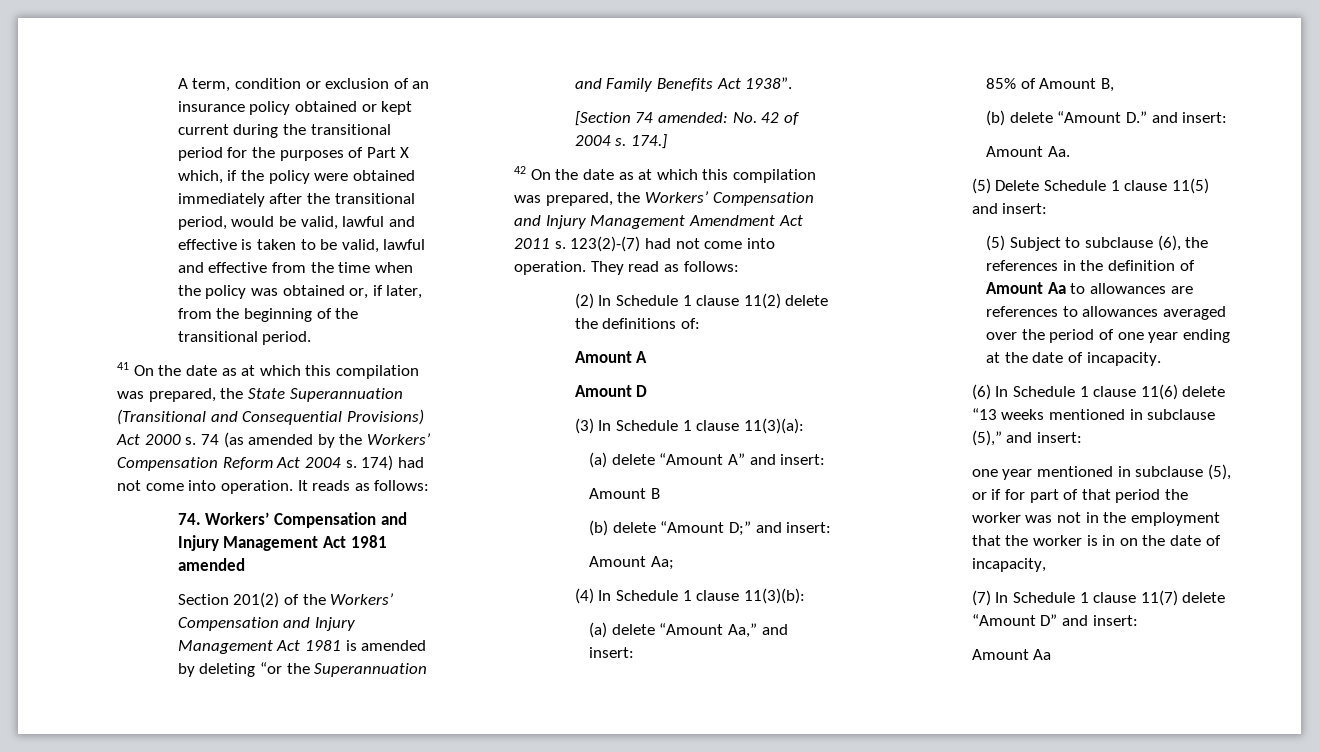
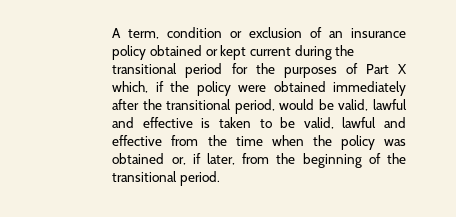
[117,362,420,379] [117,388,403,402] [117,409,425,425] [116,432,431,448] [117,455,424,471] [117,480,430,494] [177,512,407,528] [177,535,387,551] [177,558,245,571] [177,592,394,608] [177,617,356,631] [177,640,427,654] [177,662,428,677] [574,77,793,92] [574,111,800,126] [574,134,668,149] [514,166,817,183] [514,191,814,206] [514,215,803,229] [514,236,775,252] [514,261,739,275] [574,293,829,309] [574,318,701,329] [574,351,648,363] [574,385,648,397] [574,418,804,434] [589,452,826,468] [589,488,660,499] [589,520,832,536] [589,556,674,570] [574,588,805,604] [589,622,788,638] [589,647,635,658] [986,78,1115,92] [986,110,1228,126] [986,146,1070,157] [971,178,1209,194] [971,203,1048,214] [986,235,1209,251] [986,260,1195,271] [986,282,1193,294] [986,306,1227,320] [986,329,1230,343] [986,352,1161,366] [971,384,1226,400] [971,408,1216,420] [971,430,1083,446] [971,464,1231,480] [971,489,1189,503] [971,512,1220,526] [971,535,1221,546] [971,558,1046,572] [971,590,1226,606] [971,614,1138,626] [971,649,1052,660] // 41 On the date as at which this compilation was prepared, the State Superannuation (Transitional and Consequential Provisions) Act 2000 s. 74 (as amended by the Workers’ Compensation Reform Act 2004 s. 174) had not come into operation. It reads as follows: // 74. Workers’ Compensation and Injury Management Act 1981 amended // Section 201(2) of the Workers’ Compensation and Injury Management Act 1981 is amended by deleting “or the Superannuation and Family Benefits Act 1938”. // [Section 74 amended: No. 42 of 2004 s. 174.] // 42 On the date as at which this compilation was prepared, the Workers’ Compensation and Injury Management Amendment Act 2011 s. 123(2)-(7) had not come into operation. They read as follows: // (2) In Schedule 1 clause 11(2) delete the definitions of: // Amount A // Amount D // (3) In Schedule 1 clause 11(3)(a): // (a) delete “Amount A” and insert: // Amount B // (b) delete “Amount D;” and insert: // Amount Aa; // (4) In Schedule 1 clause 11(3)(b): // (a) delete “Amount Aa,” and insert: // 85% of Amount B, // (b) delete “Amount D.” and insert: // Amount Aa. // (5) Delete Schedule 1 clause 11(5) and insert: // (5) Subject to subclause (6), the references in the definition of Amount Aa to allowances are references to allowances averaged over the period of one year ending at the date of incapacity. // (6) In Schedule 1 clause 11(6) delete “13 weeks mentioned in subclause (5),” and insert: // one year mentioned in subclause (5), or if for part of that period the worker was not in the employment that the worker is in on the date of incapacity, // (7) In Schedule 1 clause 11(7) delete “Amount D” and insert: // Amount Aa -> (220, 178) none

